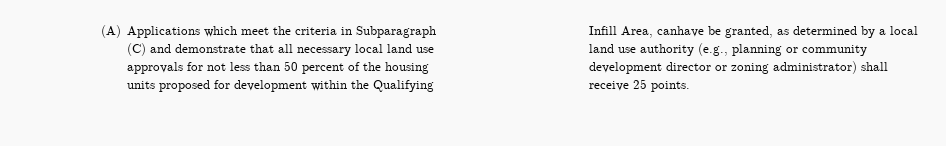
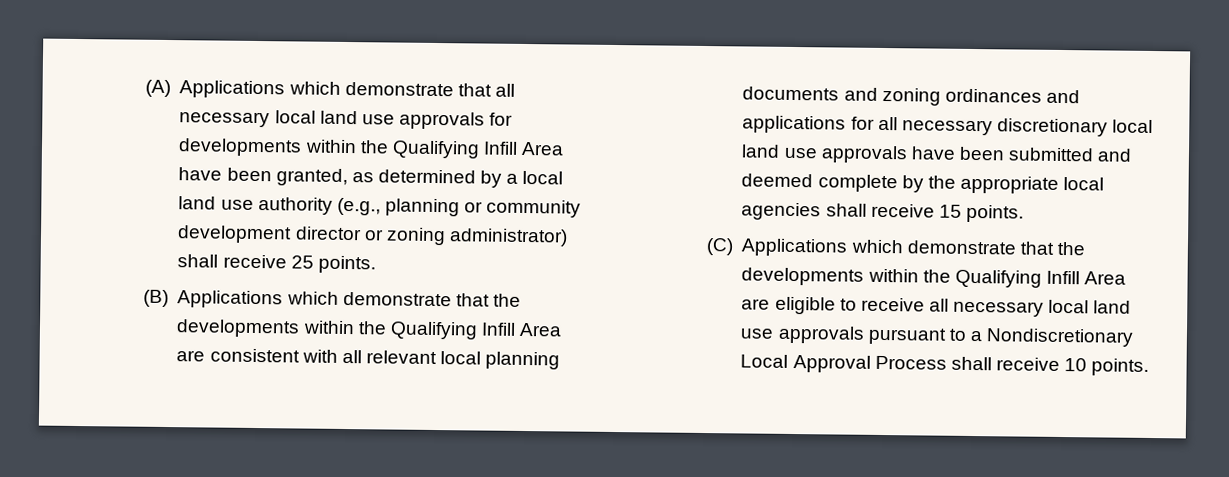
[241,26,437,38] [127,43,172,56] meet the criteria in Subparagraph (C) and -> (341, 88) none
[207,61,430,74] [127,80,435,92] [589,26,722,38] not less than 50 percent of the housing units proposed for development within the Qualifying Infill Area, canhave be -> [178,138,565,159] [178,167,272,182] developments within the Qualifying Infill Area have been
(691, 86) none -> [142,289,521,309] [176,319,563,340] [176,348,561,370] [742,86,1080,106] [742,115,1154,137] [741,144,1133,164] [741,173,1105,194] [741,202,1024,223] [705,238,1085,257] [741,267,1127,288] [741,296,1132,317] [740,325,1135,347] [740,354,1150,376] // (B) Applications which demonstrate that the developments within the Qualifying Infill Area are consistent with all relevant local planning documents and zoning ordinances and applications for all necessary discretionary local land use approvals have been submitted and deemed complete by the appropriate local agencies shall receive 15 points. // (C) Applications which demonstrate that the developments within the Qualifying Infill Area are eligible to receive all necessary local land use approvals pursuant to a Nondiscretionary Local Approval Process shall receive 10 points.

